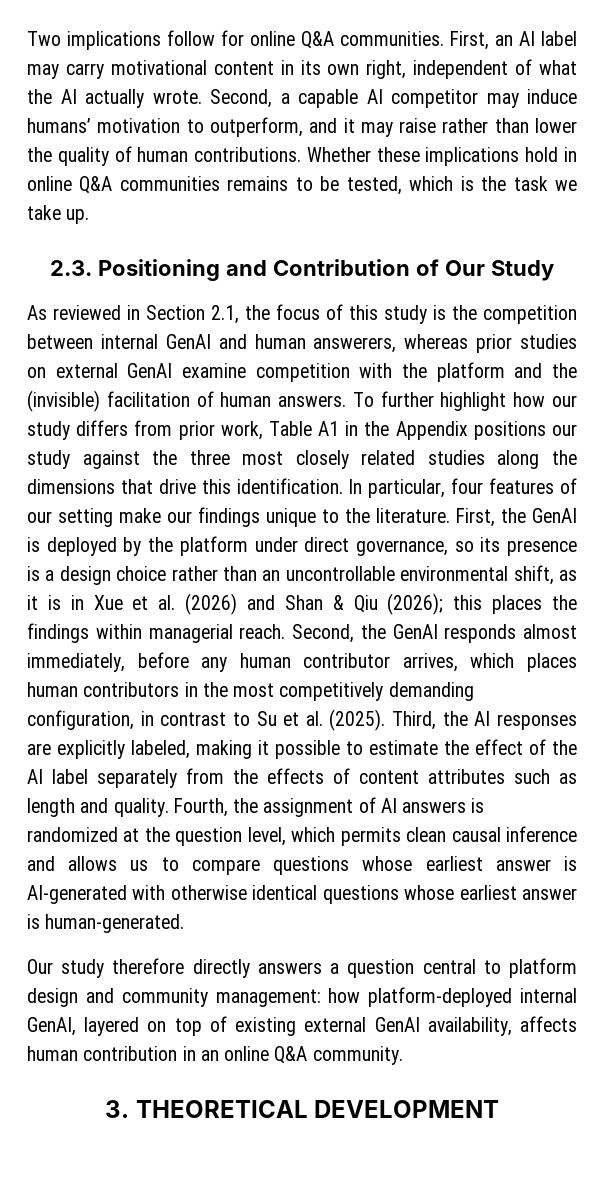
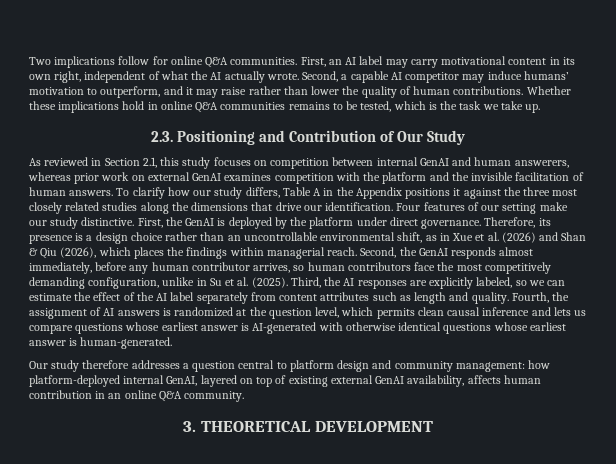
[245,304,477,324] the focus of this study is the -> [160,157,267,169] this study focuses on
[520,334,577,349] studies -> [101,172,130,181] work
[182,363,246,378] examine -> [224,173,272,181] examines
[27,390,100,412] (invisible) -> [471,172,514,181] invisible
[380,391,507,411] further highlight -> [132,187,165,199] clarify
[76,420,340,440] differs from prior work, Table A1 -> [245,187,322,198] differs, Table A
[552,424,577,436] [27,450,70,469] our study -> [453,188,461,196] it
[201,478,484,498] this identification. In particular, four -> [303,202,421,211] our identification. Four
[198,507,450,527] findings unique to the literature. -> [50,217,135,229] study distinctive.
[355,540,474,556] governance, so -> [421,217,536,229] governance. Therefore,
[27,595,61,610] it is -> (437, 238) none
[387,593,483,615] (2026); this -> [60,247,131,258] (2026), which
[470,653,577,672] which places -> [293,265,305,271] so
[184,682,198,697] in -> [414,262,436,271] face
[140,711,250,726] in contrast to -> [162,277,207,286] unlike in
[196,740,363,759] making it possible to -> [515,280,566,286] so we can
[233,768,350,784] the effects of -> (276, 296) none
[68,856,179,871] allows us to -> [553,307,587,316] lets us
[192,959,322,978] directly answers -> [131,360,180,369] addresses

